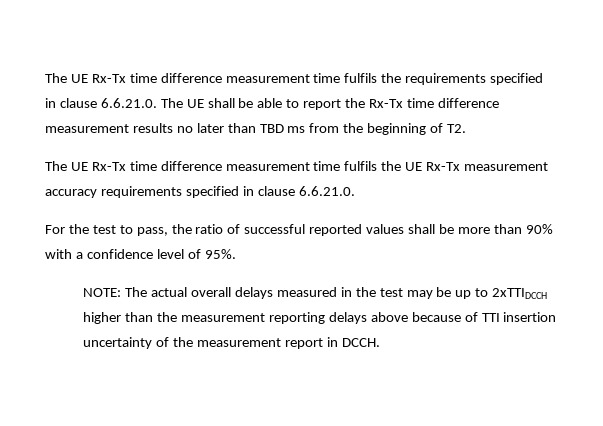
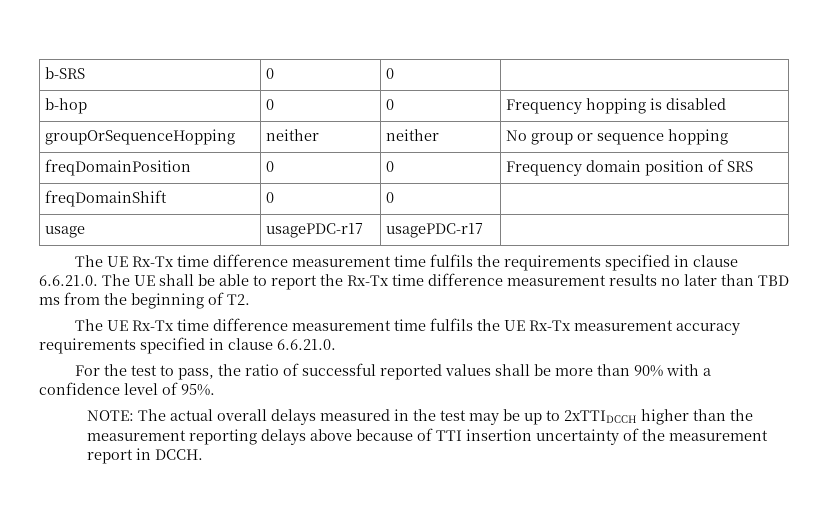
(45, 78) none -> [45,67,86,79] [266,68,275,79] [386,68,395,79] [45,98,88,114] [266,99,275,110] [386,99,395,110] [506,98,727,114] [45,129,236,145] [266,129,320,141] [386,129,440,141] [506,129,729,145] [45,159,192,176] [266,161,275,172] [386,161,395,172] [506,159,754,176] [45,190,168,207] [266,192,275,203] [386,192,395,203] [45,226,86,238] [266,223,364,238] [386,223,484,238] b-SRS | 0 | 0 | // b-hop | 0 | 0 | Frequency hopping is disabled // groupOrSequenceHopping | neither | neither | No group or sequence hopping // freqDomainPosition | 0 | 0 | Frequency domain position of SRS // freqDomainShift | 0 | 0 | // usage | usagePDC-r17 | usagePDC-r17 | //

